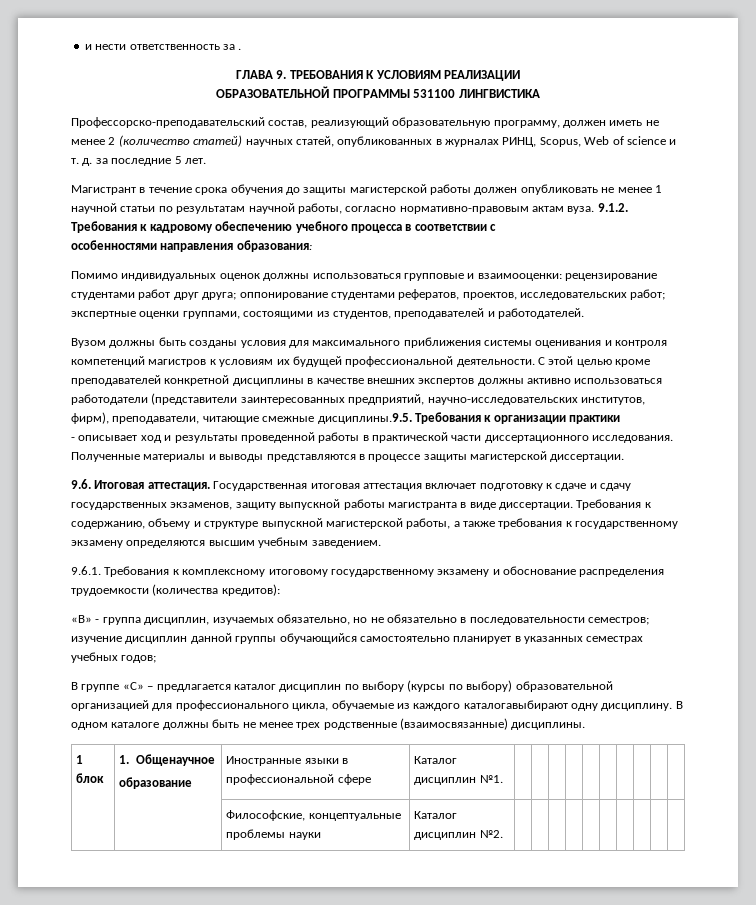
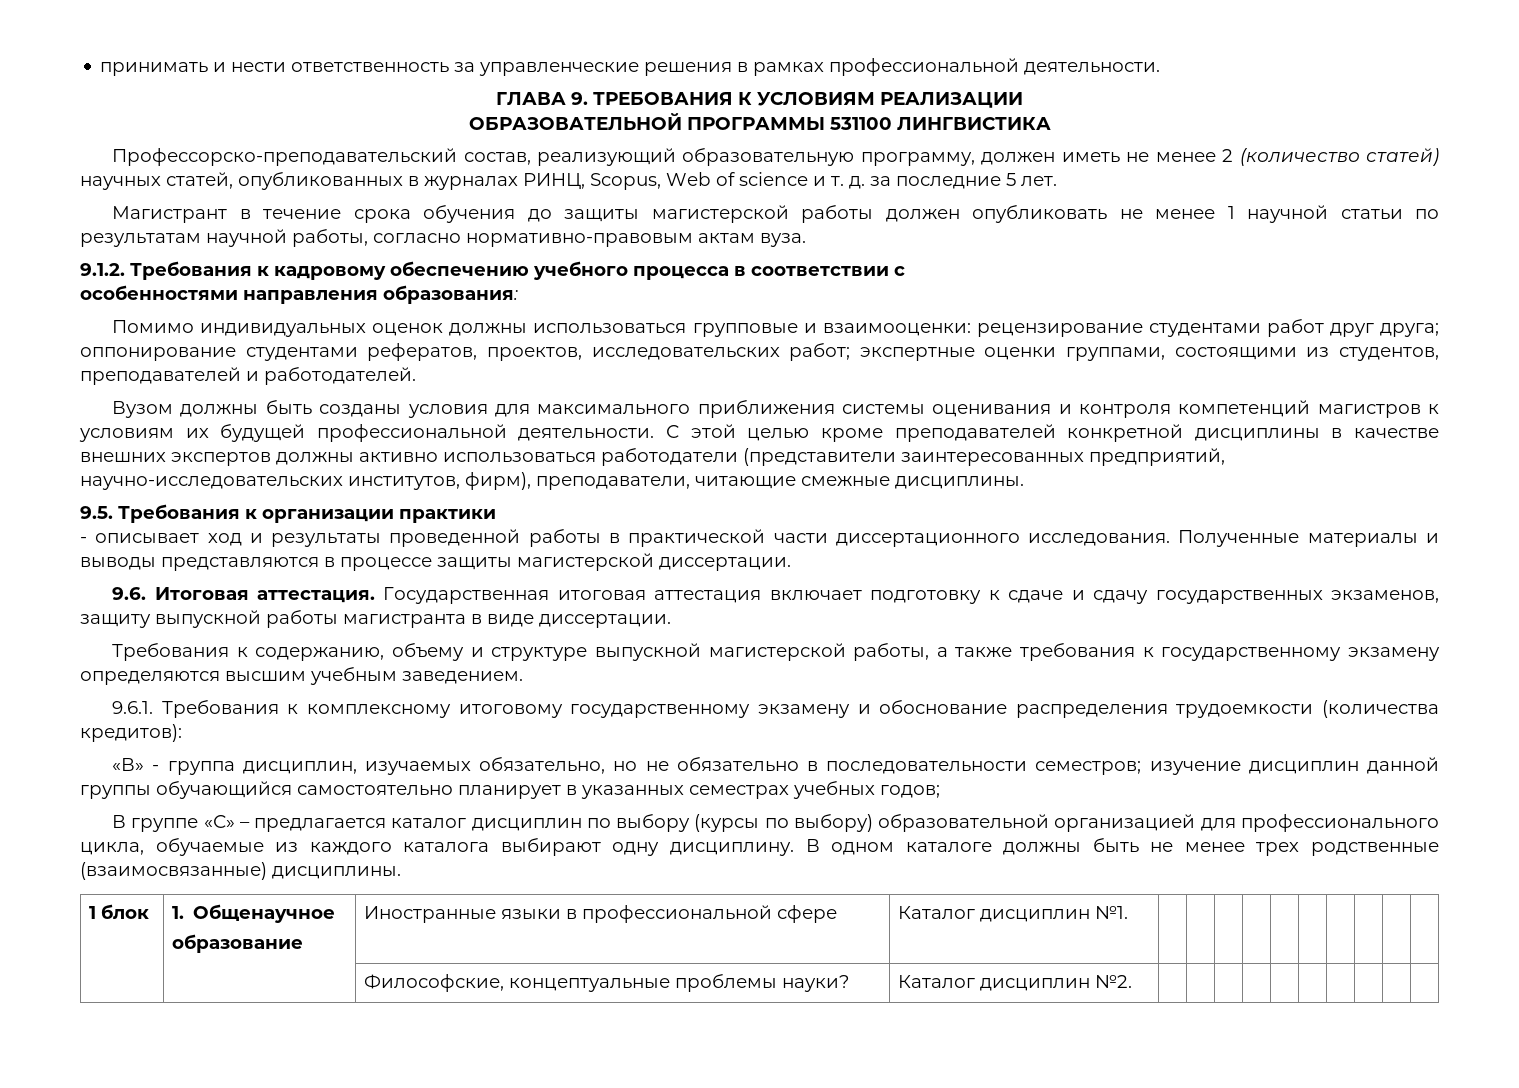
(84, 47) none -> [100,62,209,76] принимать
[238,48,242,50] . -> [479,58,1161,76] управленческие решения в рамках профессиональной деятельности.
(595, 210) none -> (806, 240) //
[317,413,412,424] дисциплины.9.5. -> [895,476,1024,489] [80,506,113,519] дисциплины. // 9.5.
(573, 506) none -> (671, 621) //
[463,700,568,711] каталогавыбирают -> [403,838,601,856] каталога выбирают
[288,832,321,840] науки -> [781,975,849,992] науки?

